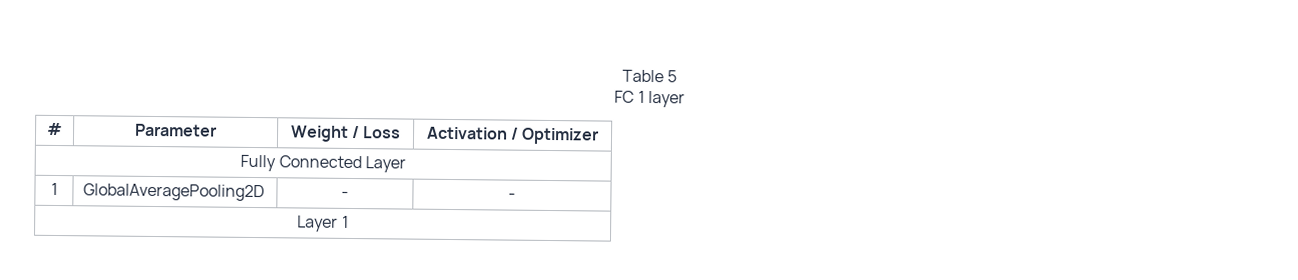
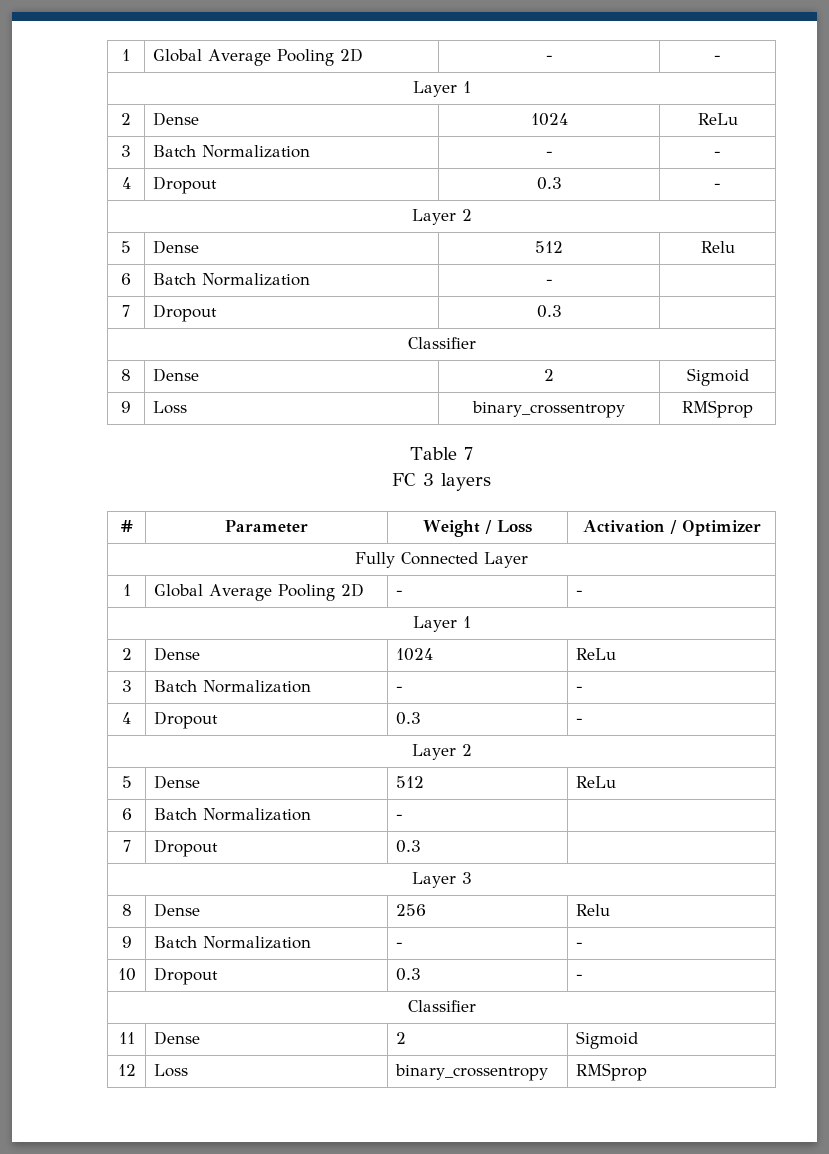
[621,69,678,83] Table 5 -> [122,49,130,61] [152,48,363,66] [545,55,553,61] [714,55,721,61] [412,81,471,97] [121,113,131,125] [152,112,199,126] [530,113,568,126] [697,113,738,125] [121,145,131,157] [152,145,310,158] [545,151,553,157] [714,151,721,157] [121,177,131,189] [152,176,217,194] [536,177,562,190] [714,183,721,189] [411,209,472,225] [121,241,131,253] [152,240,199,254] [535,241,563,253] [700,241,735,253] [121,273,131,285] [152,273,310,286] [545,279,553,285] [122,305,130,317] [152,304,217,322] [536,305,562,318] [407,337,476,349] [121,369,131,381] [152,368,199,382] [544,369,554,381] [686,368,749,386] [121,401,131,413] [152,401,187,414] [472,401,625,418] [682,400,753,418] [410,447,473,460] 1 | Global Average Pooling 2D | - | - // Layer 1 // 2 | Dense | 1024 | ReLu // 3 | Batch Normalization | - | - // 4 | Dropout | 0.3 | - // Layer 2 // 5 | Dense | 512 | Relu // 6 | Batch Normalization | - | // 7 | Dropout | 0.3 | // Classifier // 8 | Dense | 2 | Sigmoid // 9 | Loss | binary_crossentropy | RMSprop // Table 7
[637,90,685,108] 1 layer -> [423,473,491,491] 3 layers
[83,183,266,202] [341,191,350,198] [508,193,516,200] [297,215,349,232] GlobalAveragePooling2D | - | - // Layer 1 -> [153,583,364,601] [395,590,403,596] [575,590,583,596] [412,616,471,632] [121,648,132,660] [153,647,200,661] [395,648,433,661] [575,648,616,660] [121,680,132,692] [153,680,311,693] [395,686,403,692] [575,686,583,692] [122,712,131,724] [153,711,218,729] [395,712,421,725] [575,718,583,724] [411,744,472,760] [121,776,132,788] [153,775,200,789] [395,776,424,788] [575,776,616,788] [121,808,132,820] [153,808,311,821] [395,814,403,820] [122,840,131,852] [153,839,218,857] [395,840,421,853] [411,872,472,888] [121,904,132,916] [153,903,200,917] [395,904,426,916] [575,904,610,916] [121,936,132,948] [153,936,311,949] [395,942,403,948] [575,942,583,948] [117,968,136,981] [153,967,218,985] [395,968,421,981] [575,974,583,980] [407,1000,476,1012] [118,1032,135,1044] [153,1031,200,1045] [395,1032,406,1044] [575,1031,638,1049] [117,1064,136,1076] [153,1064,188,1077] [394,1064,548,1081] [575,1063,647,1081] Global Average Pooling 2D | - | - // Layer 1 // 2 | Dense | 1024 | ReLu // 3 | Batch Normalization | - | - // 4 | Dropout | 0.3 | - // Layer 2 // 5 | Dense | 512 | ReLu // 6 | Batch Normalization | - | // 7 | Dropout | 0.3 | // Layer 3 // 8 | Dense | 256 | Relu // 9 | Batch Normalization | - | - // 10 | Dropout | 0.3 | - // Classifier // 11 | Dense | 2 | Sigmoid // 12 | Loss | binary_crossentropy | RMSprop

